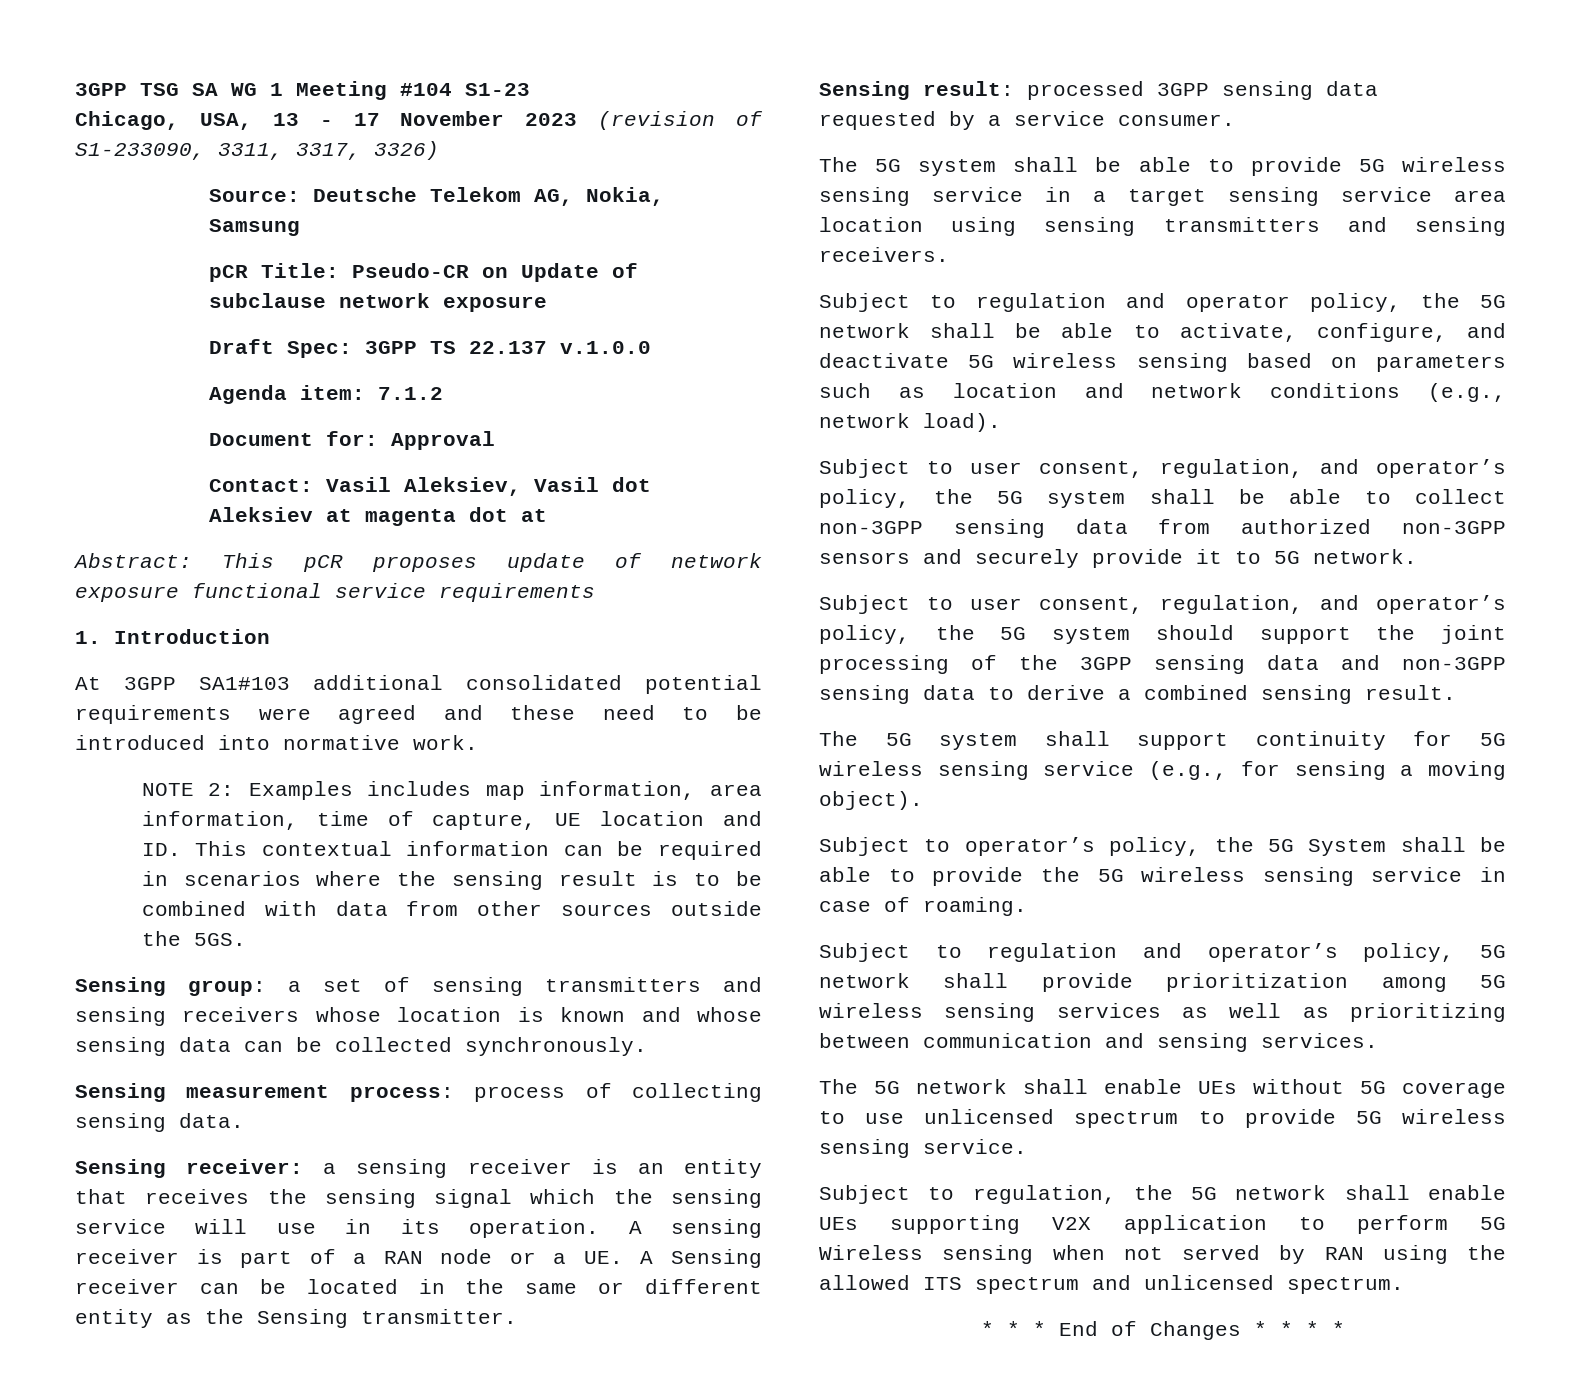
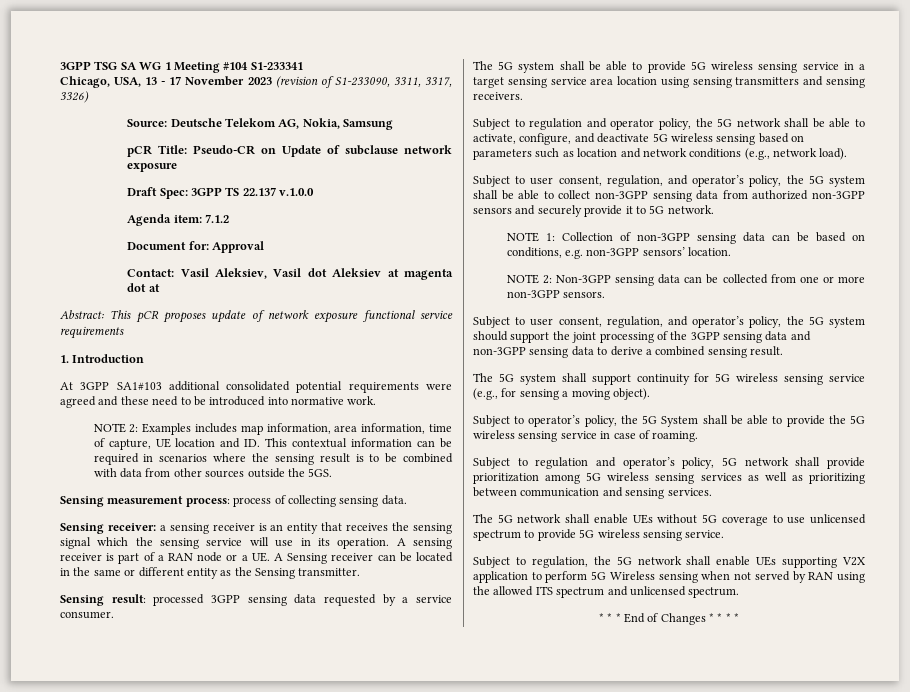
[465,83,530,96] S1-23 -> [250,62,303,70] S1-233341
[75,977,762,996] [75,1007,763,1026] [75,1037,647,1056] // Sensing group: a set of sensing transmitters and sensing receivers whose location is known and whose sensing data can be collected synchronously. -> (333, 472) none
(1417, 556) none -> [506,232,866,244] [506,247,732,259] [506,274,865,286] [506,290,606,298] // NOTE 1: Collection of non-3GPP sensing data can be based on conditions, e.g. non-3GPP sensors’ location. // NOTE 2: Non-3GPP sensing data can be collected from one or more non-3GPP sensors.

